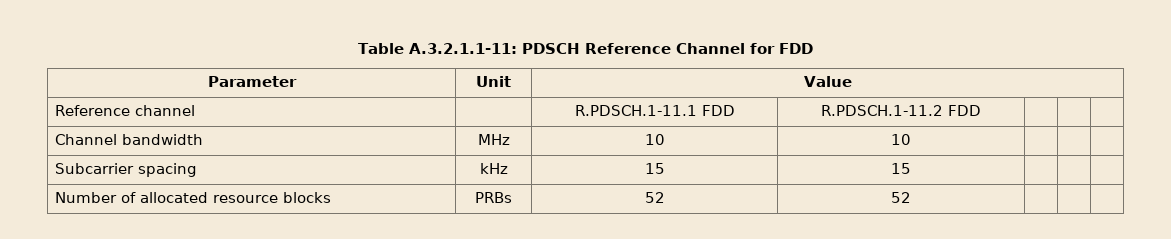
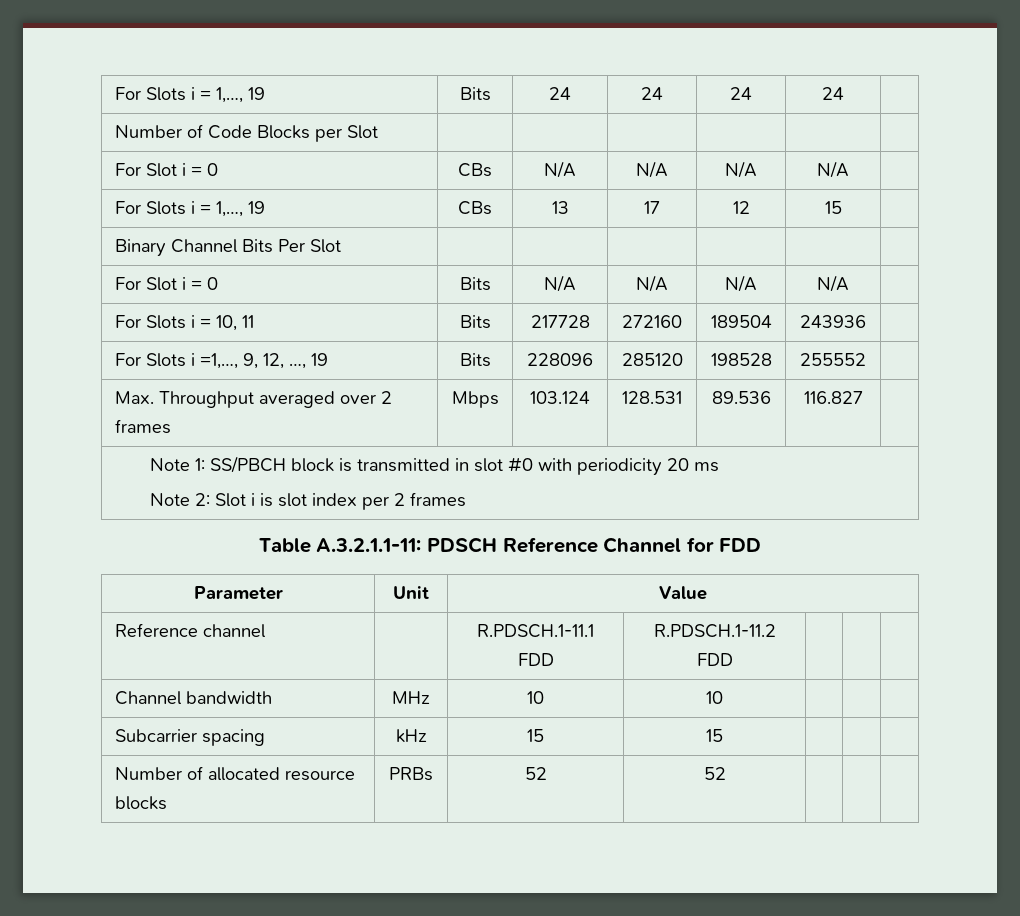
(358, 48) none -> [114,87,265,103] [459,87,491,101] [549,87,571,100] [641,87,663,100] [730,87,752,100] [822,87,844,100] [114,124,378,142] [114,163,218,177] [458,163,492,177] [544,161,576,178] [636,161,668,178] [725,161,757,178] [817,161,849,178] [114,201,265,217] [458,201,492,215] [551,201,569,214] [644,201,660,214] [732,201,750,214] [824,201,842,214] [114,239,341,257] [114,277,218,291] [459,277,491,291] [544,275,576,292] [636,275,668,292] [725,275,757,292] [817,275,849,292] [114,315,254,331] [459,315,491,329] [530,315,590,328] [622,315,682,328] [710,315,772,328] [800,315,866,328] [114,353,328,369] [459,353,491,367] [527,353,593,366] [621,353,683,366] [710,353,772,366] [800,353,866,366] [114,391,392,408] [114,419,171,434] [451,391,499,408] [530,391,590,404] [622,391,682,404] [711,391,771,404] [803,391,863,404] [149,456,719,476] [149,492,466,510] For Slots i = 1,…, 19 | Bits | 24 | 24 | 24 | 24 | // Number of Code Blocks per Slot | | | | | | // For Slot i = 0 | CBs | N/A | N/A | N/A | N/A | // For Slots i = 1,…, 19 | CBs | 13 | 17 | 12 | 15 | // Binary Channel Bits Per Slot | | | | | | // For Slot i = 0 | Bits | N/A | N/A | N/A | N/A | // For Slots i = 10, 11 | Bits | 217728 | 272160 | 189504 | 243936 | // For Slots i =1,…, 9, 12, …, 19 | Bits | 228096 | 285120 | 198528 | 255552 | // Max. Throughput averaged over 2 frames | Mbps | 103.124 | 128.531 | 89.536 | 116.827 | // Note 1: SS/PBCH block is transmitted in slot #0 with periodicity 20 ms // Note 2: Slot i is slot index per 2 frames //

